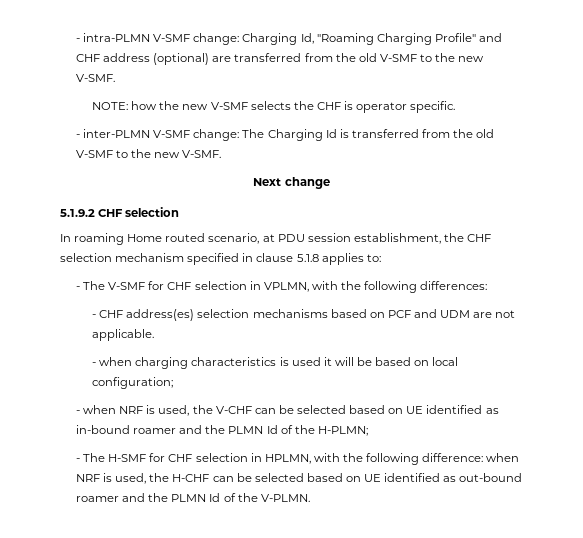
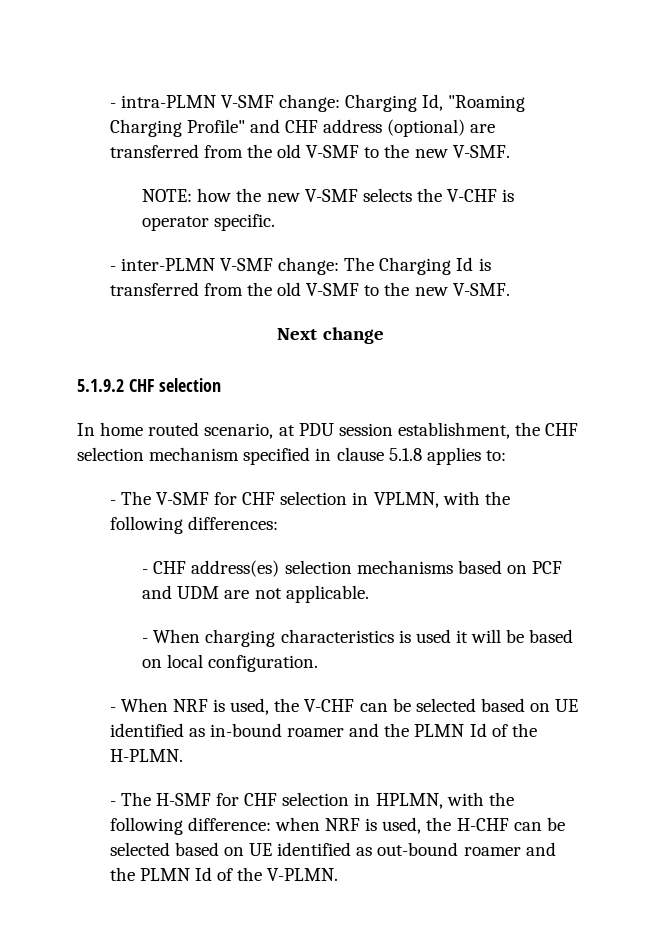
[316,102,341,110] CHF -> [447,189,498,202] V-CHF
[74,233,163,245] roaming Home -> [100,422,144,436] home
[99,357,133,366] when -> [153,629,201,643] When
[92,377,174,389] [76,405,117,414] configuration; // - when -> [208,655,319,672] [109,698,168,712] configuration. // - When
[317,426,368,436] H-PLMN; -> [109,749,183,762] H-PLMN.

